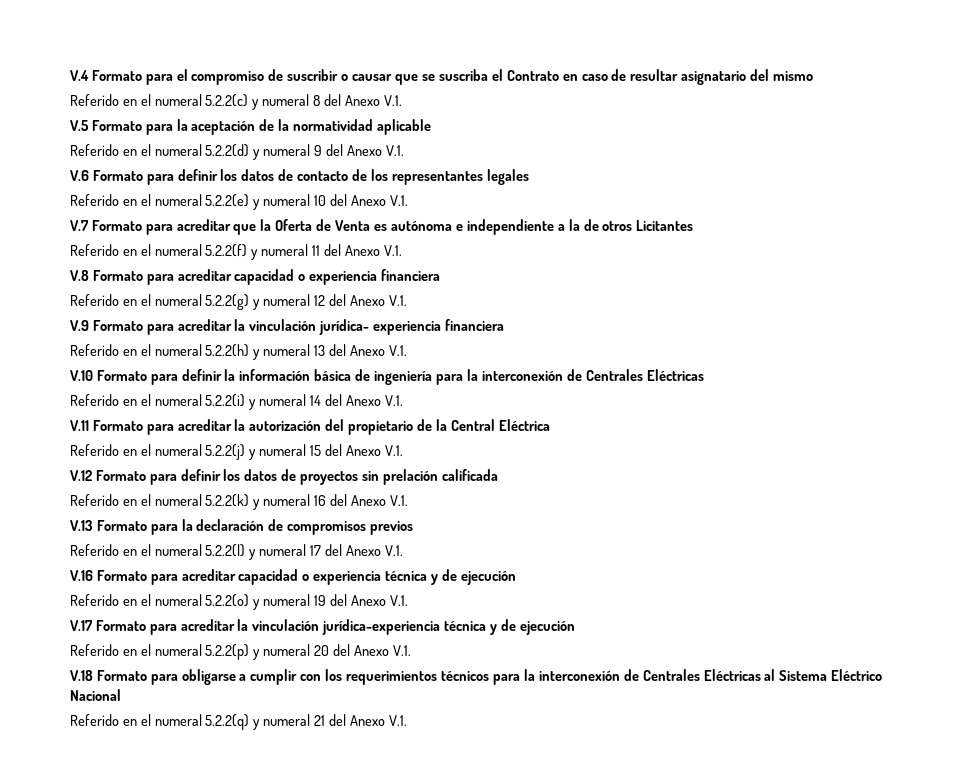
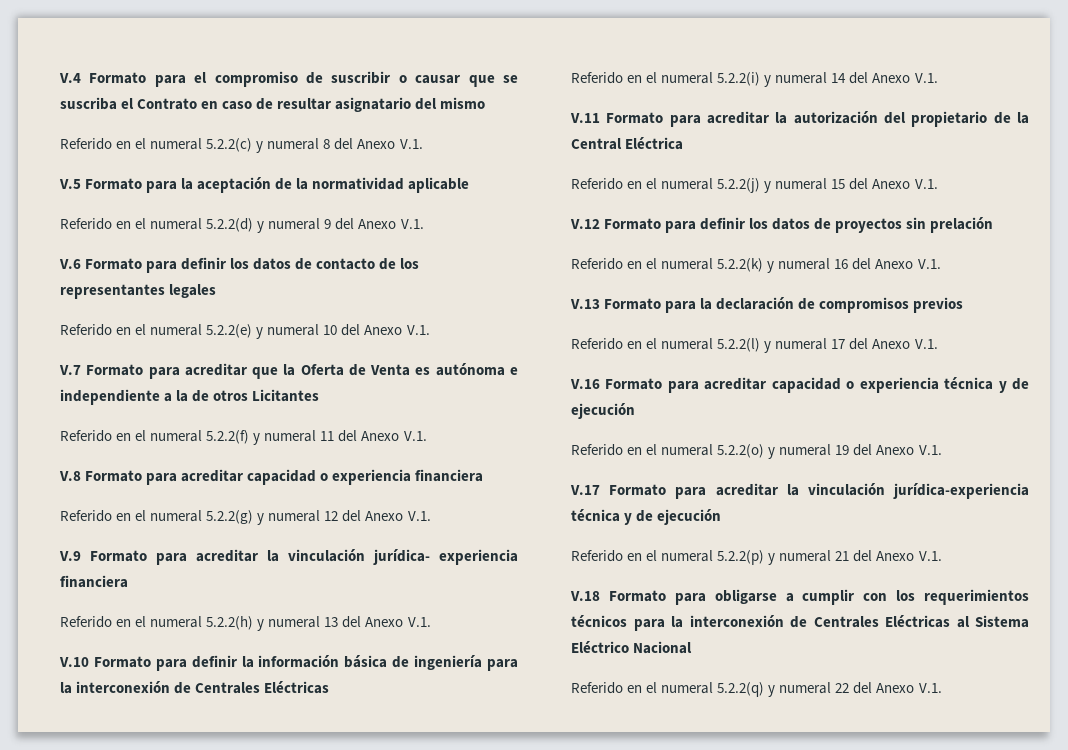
[441,469,498,481] calificada -> (994, 225) none
[314,645,330,656] 20 -> [835,551,850,561] 21
[314,715,326,726] 21 -> [835,683,850,693] 22

